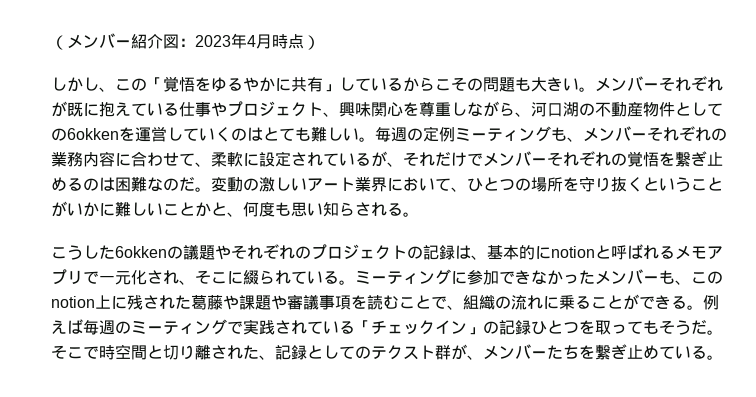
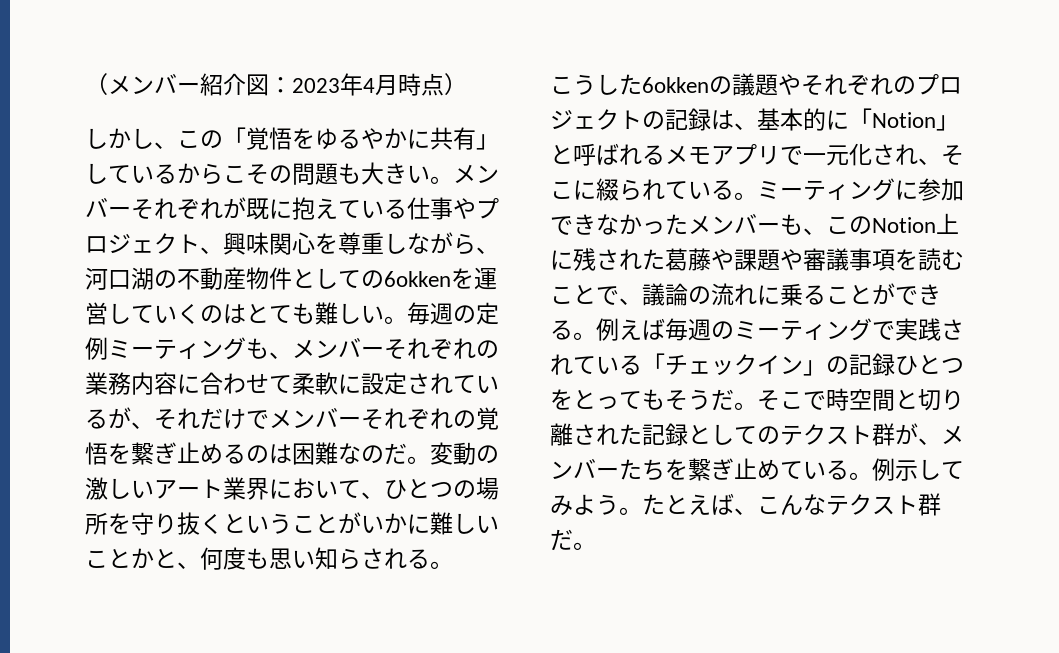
[195,162,211,167] 、 -> (292, 384) none
[551,246,595,258] notion -> [849,108,959,131] 「Notion」
[51,296,95,308] notion -> [872,217,936,233] Notion
[463,295,495,310] 組織 -> [642,283,688,306] 議論
[595,320,611,335] 取 -> [573,389,596,409] と
[259,355,275,360] 、 -> (642, 434) none
(723, 357) none -> [872,458,964,481] [550,493,941,516] [550,529,596,551] 例示してみよう。たとえば、こんなテクスト群だ。

